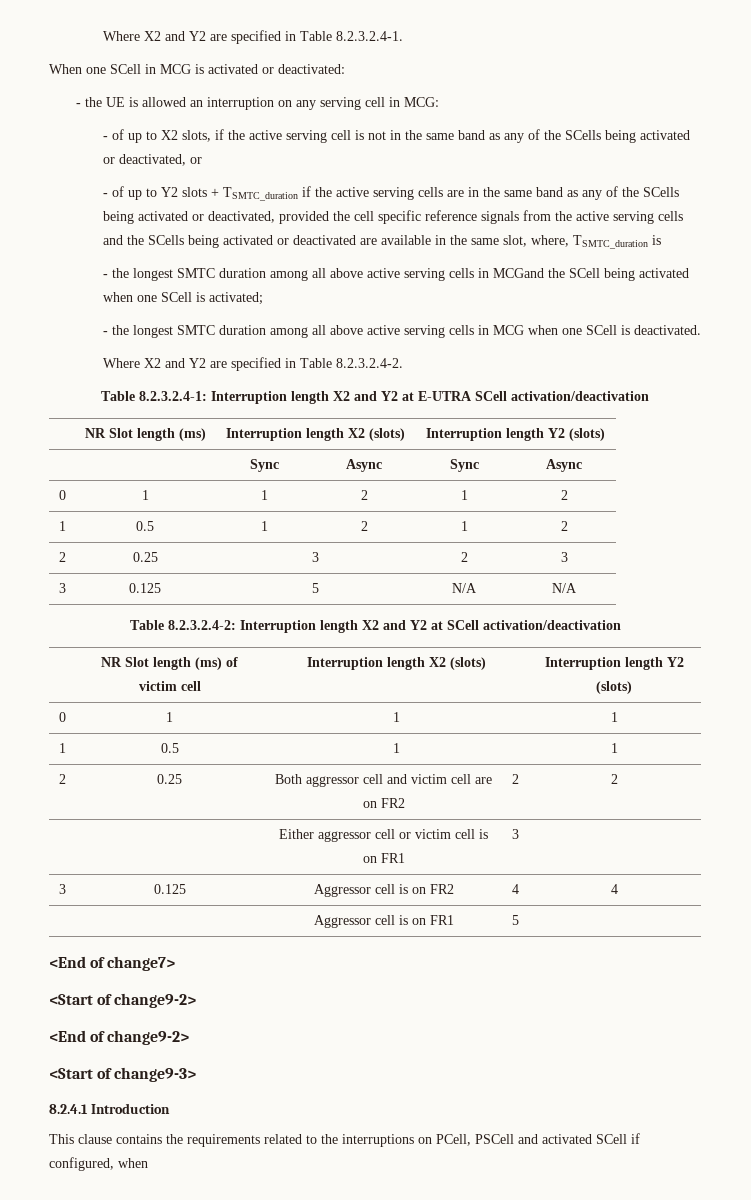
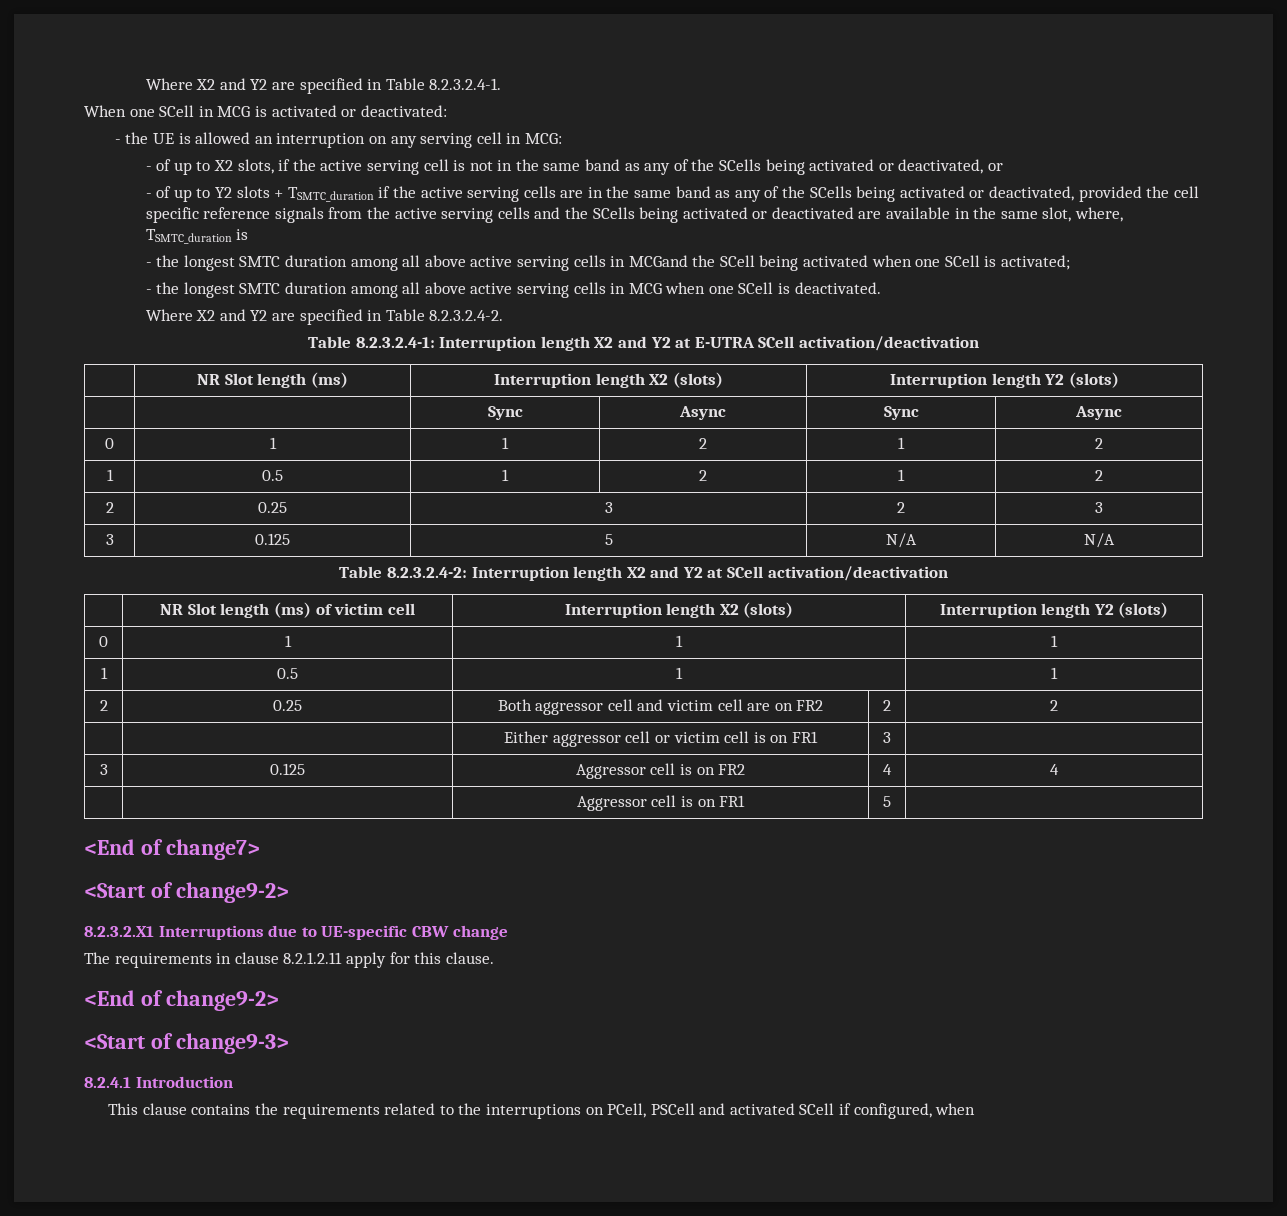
(197, 1000) none -> [84,925,508,940] [84,952,494,968] // 8.2.3.2.X1 Interruptions due to UE-specific CBW change // The requirements in clause 8.2.1.2.11 apply for this clause.

